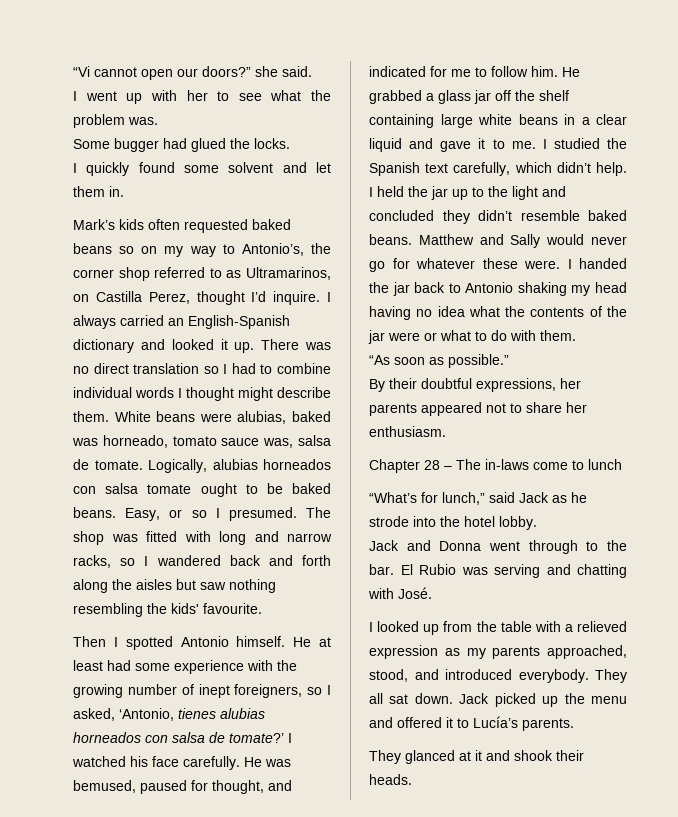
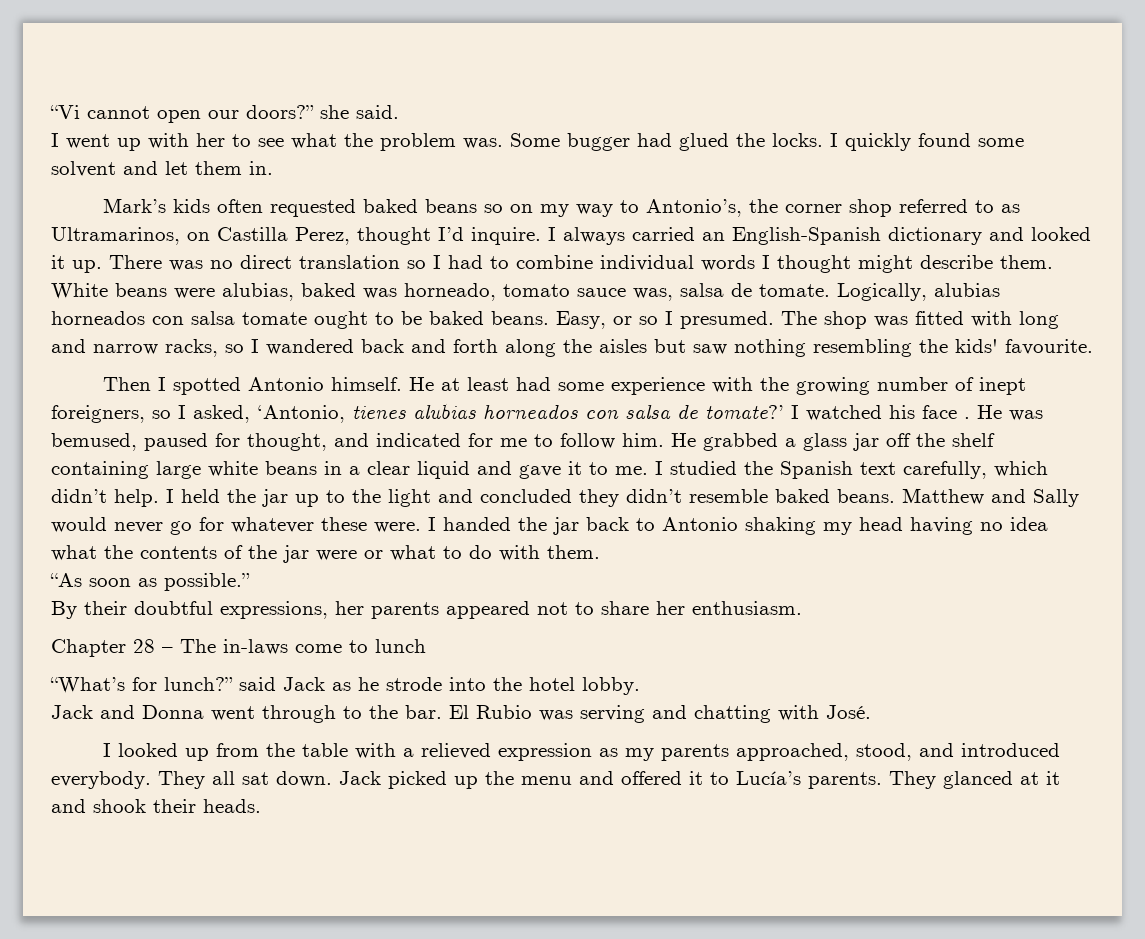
(158, 121) // -> (503, 143) none
(290, 143) // -> (823, 140) none
[183,756,240,770] carefully. -> [964,417,970,419] .
[442,492,485,505] lunch,” -> [164,677,233,691] lunch?”
(574, 724) // -> (882, 780) none

